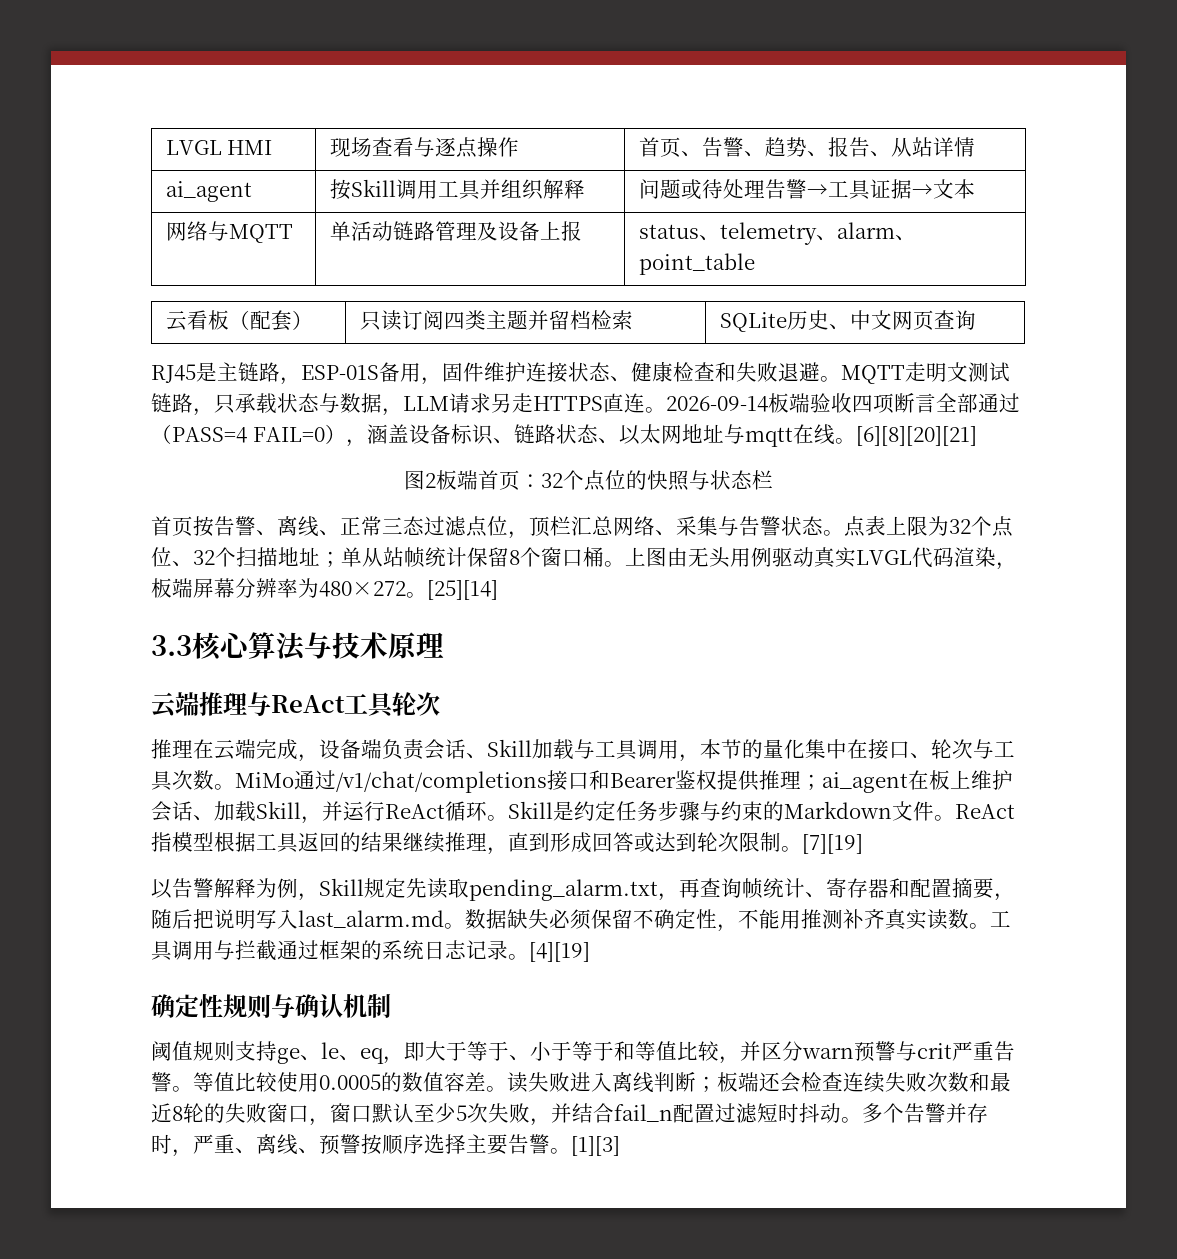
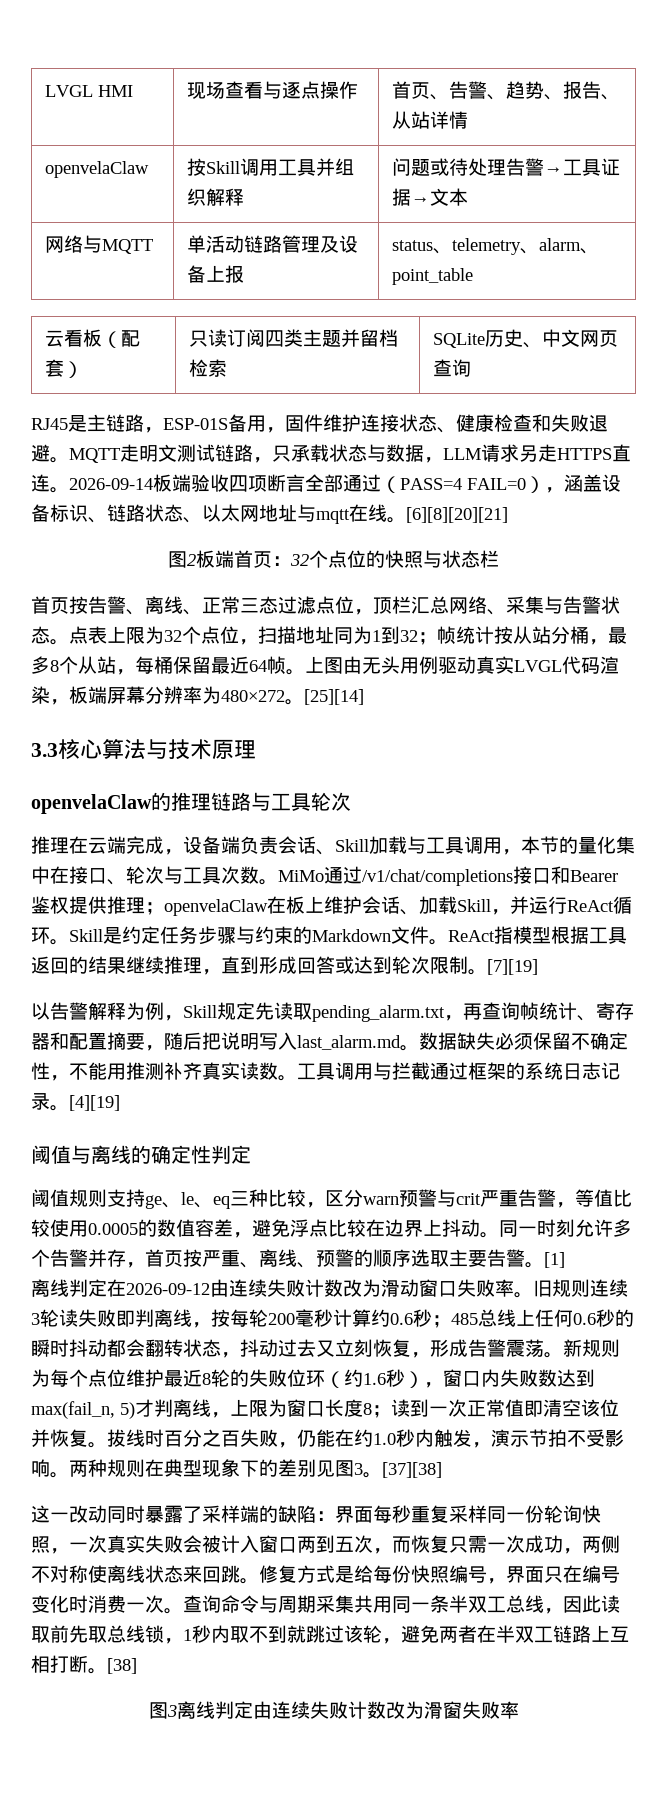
[165,181,252,202] ai_agent -> [45,161,150,178] openvelaClaw
[172,547,604,568] 、32个扫描地址；单从站帧统计保留8个窗口桶 -> [239,626,627,645] [31,656,286,675] ，扫描地址同为1到32；帧统计按从站分桶，最多8个从站，每桶保留最近64帧
[151,692,345,718] 云端推理与ReAct -> [31,792,271,814] openvelaClaw的推理链路与
[822,772,908,793] ai_agent -> [164,899,268,916] openvelaClaw
[151,994,391,1019] 确定性规则与确认机制 -> [31,1145,251,1164] 阈值与离线的确定性判定
[383,1041,761,1064] ，即大于等于、小于等于和等值比较，并 -> [230,1189,325,1208] 三种比较，
[172,1086,193,1092] 。 -> [556,1202,575,1208] ，
[486,1072,1011,1093] [151,1103,862,1126] 。读失败进入离线判断；板端还会检查连续失败次数和最近8轮的失败窗口，窗口默认至少5次失败，并结合fail_n配置过滤短时抖动。 -> [233,1219,613,1238] ，避免浮点比较在边界上抖动。同一时刻允许
[151,1134,193,1157] 时， -> [126,1249,202,1268] ，首页按
[361,1134,620,1156] 按顺序选择主要告警。[1][3] -> [354,1249,565,1268] [31,1279,628,1298] [31,1309,634,1328] [31,1339,620,1358] [31,1369,595,1388] [31,1399,619,1419] [31,1429,624,1448] [31,1459,442,1478] [31,1505,601,1523] [31,1535,620,1554] [31,1565,620,1584] [31,1595,620,1614] [31,1625,629,1644] [31,1655,137,1674] [148,1701,519,1719] 的顺序选取主要告警。[1] // 离线判定在2026-09-12由连续失败计数改为滑动窗口失败率。旧规则连续3轮读失败即判离线，按每轮200毫秒计算约0.6秒；485总线上任何0.6秒的瞬时抖动都会翻转状态，抖动过去又立刻恢复，形成告警震荡。新规则为每个点位维护最近8轮的失败位环（约1.6秒），窗口内失败数达到max(fail_n, 5)才判离线，上限为窗口长度8；读到一次正常值即清空该位并恢复。拔线时百分之百失败，仍能在约1.0秒内触发，演示节拍不受影响。两种规则在典型现象下的差别见图3。[37][38] // 这一改动同时暴露了采样端的缺陷：界面每秒重复采样同一份轮询快照，一次真实失败会被计入窗口两到五次，而恢复只需一次成功，两侧不对称使离线状态来回跳。修复方式是给每份快照编号，界面只在编号变化时消费一次。查询命令与周期采集共用同一条半双工总线，因此读取前先取总线锁，1秒内取不到就跳过该轮，避免两者在半双工链路上互相打断。[38] // 图3离线判定由连续失败计数改为滑窗失败率

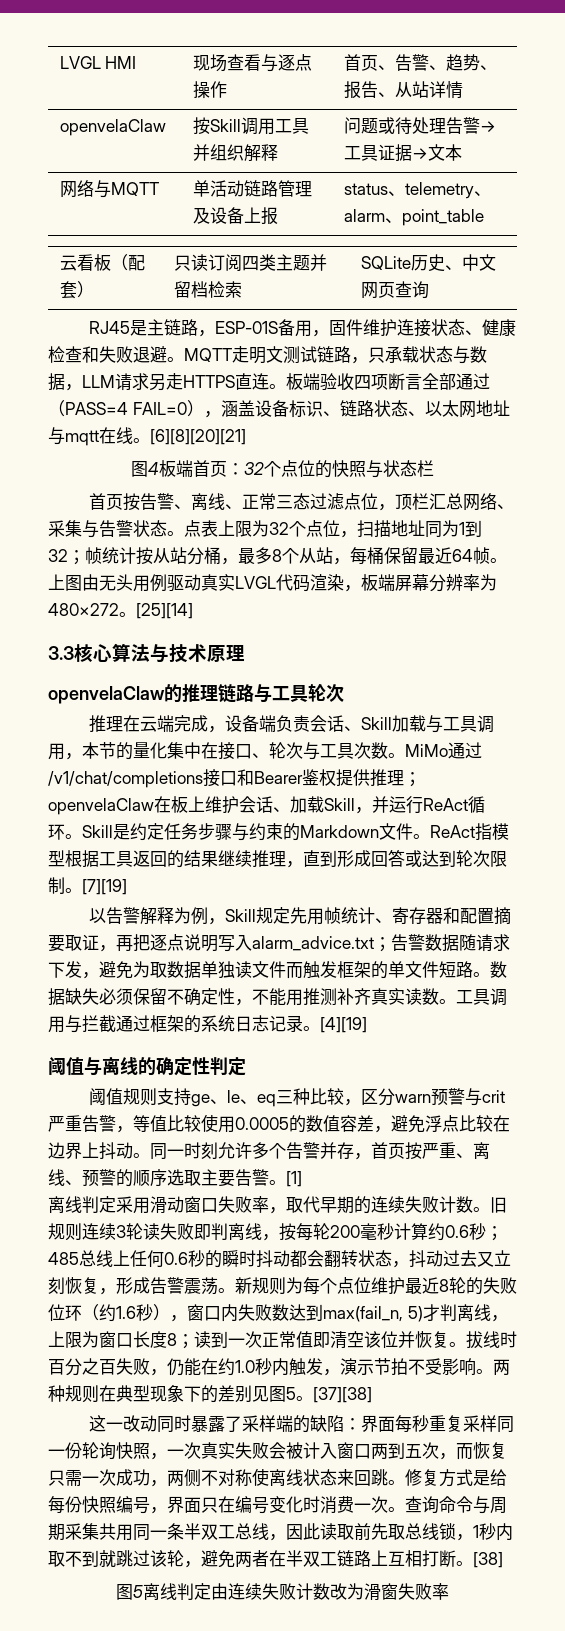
[69,478,153,490] 2026-09-14 -> (286, 386) none
[187,554,196,566] 2 -> [148,462,159,475] 4
[274,1002,520,1022] 读取pending_alarm.txt，再查询 -> [307,908,325,925] 用
[145,1032,401,1051] ，随后把说明写入last_alarm.md -> [65,934,510,952] [48,961,473,979] 取证，再把逐点说明写入alarm_advice.txt；告警数据随请求下发，避免为取数据单独读文件而触发框架的单文件短路
[107,1279,514,1297] 在2026-09-12由连续失败计数改为滑动窗口失败率 -> [116,1196,473,1214] 采用滑动窗口失败率，取代早期的连续失败计数
[354,1463,363,1475] 3 -> [286,1387,296,1400] 5
[166,1705,177,1717] 3 -> [133,1585,143,1598] 5

